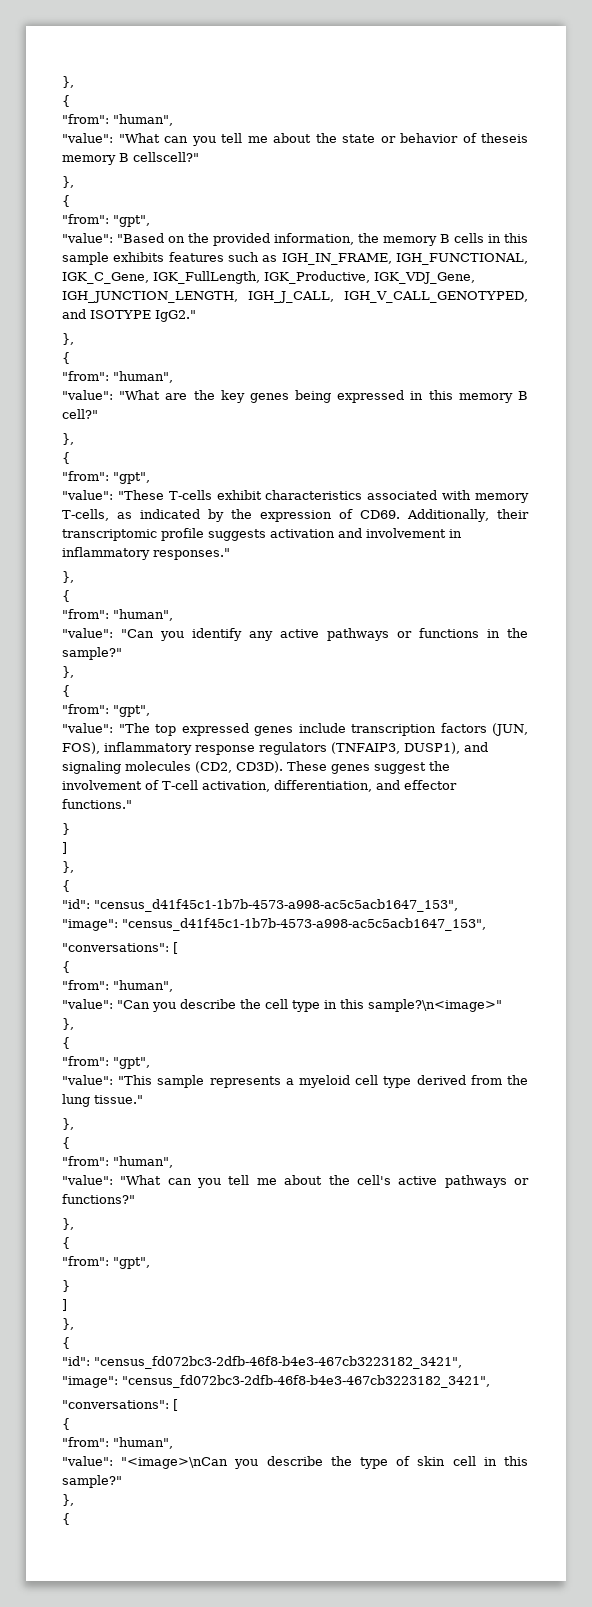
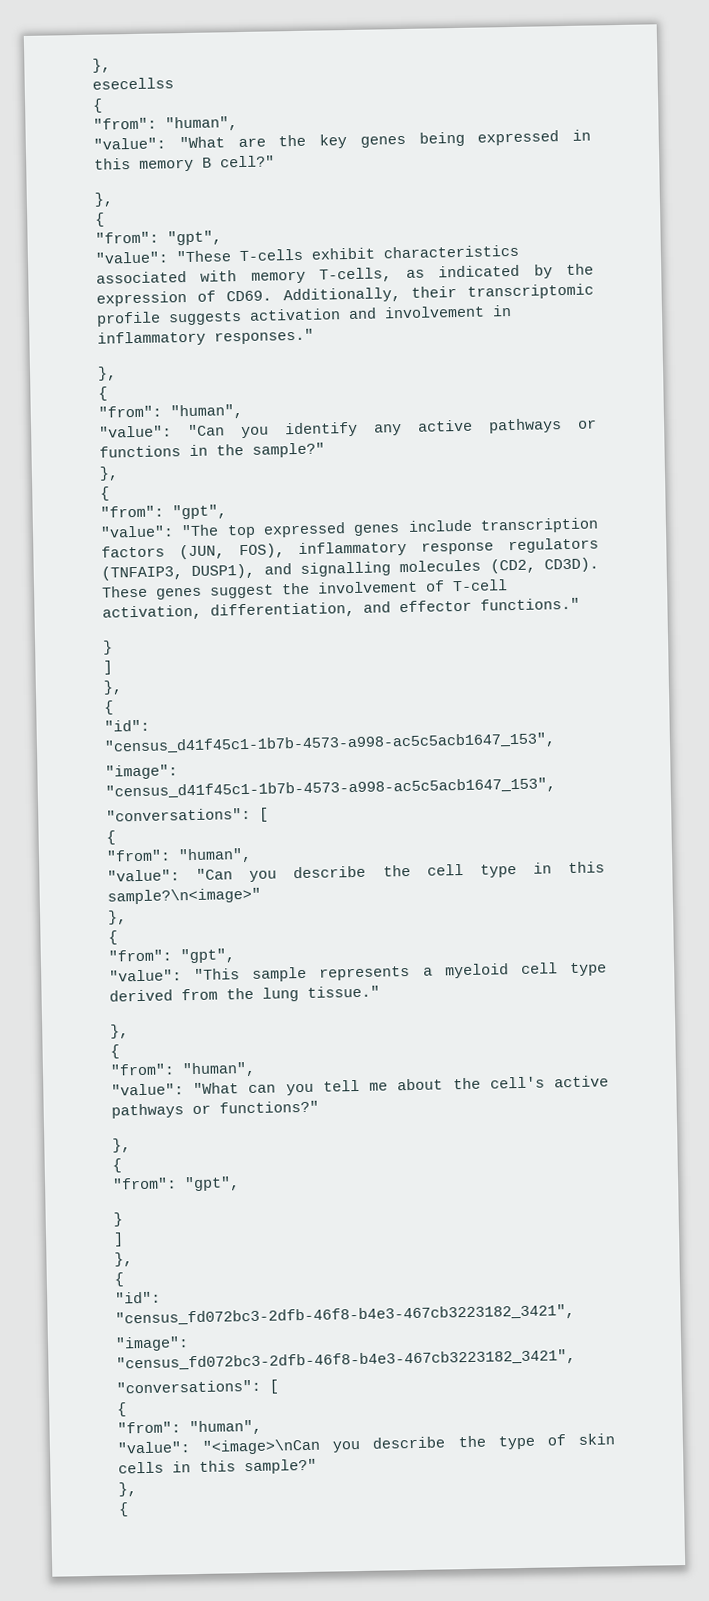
[62,76,74,88] [62,95,70,107] [62,114,173,126] [62,133,528,146] [62,152,199,165] [62,176,74,188] [62,195,70,207] [62,214,150,227] [62,233,528,246] [62,252,528,265] [62,271,475,284] [62,291,528,303] [62,309,196,322] [62,333,74,345] }, // { // "from": "human", // "value": "What can you tell me about the state or behavior of theseis memory B cellscell?" // }, // { // "from": "gpt", // "value": "Based on the provided information, the memory B cells in this sample exhibits features such as IGH_IN_FRAME, IGH_FUNCTIONAL, IGK_C_Gene, IGK_FullLength, IGK_Productive, IGK_VDJ_Gene, IGH_JUNCTION_LENGTH, IGH_J_CALL, IGH_V_CALL_GENOTYPED, and ISOTYPE IgG2." // }, -> [92,58,111,73] [92,77,174,90] }, // esecellss
[62,761,121,774] signaling -> [300,561,391,577] signalling
[452,1456,476,1466] cell -> [118,1461,164,1474] cells

